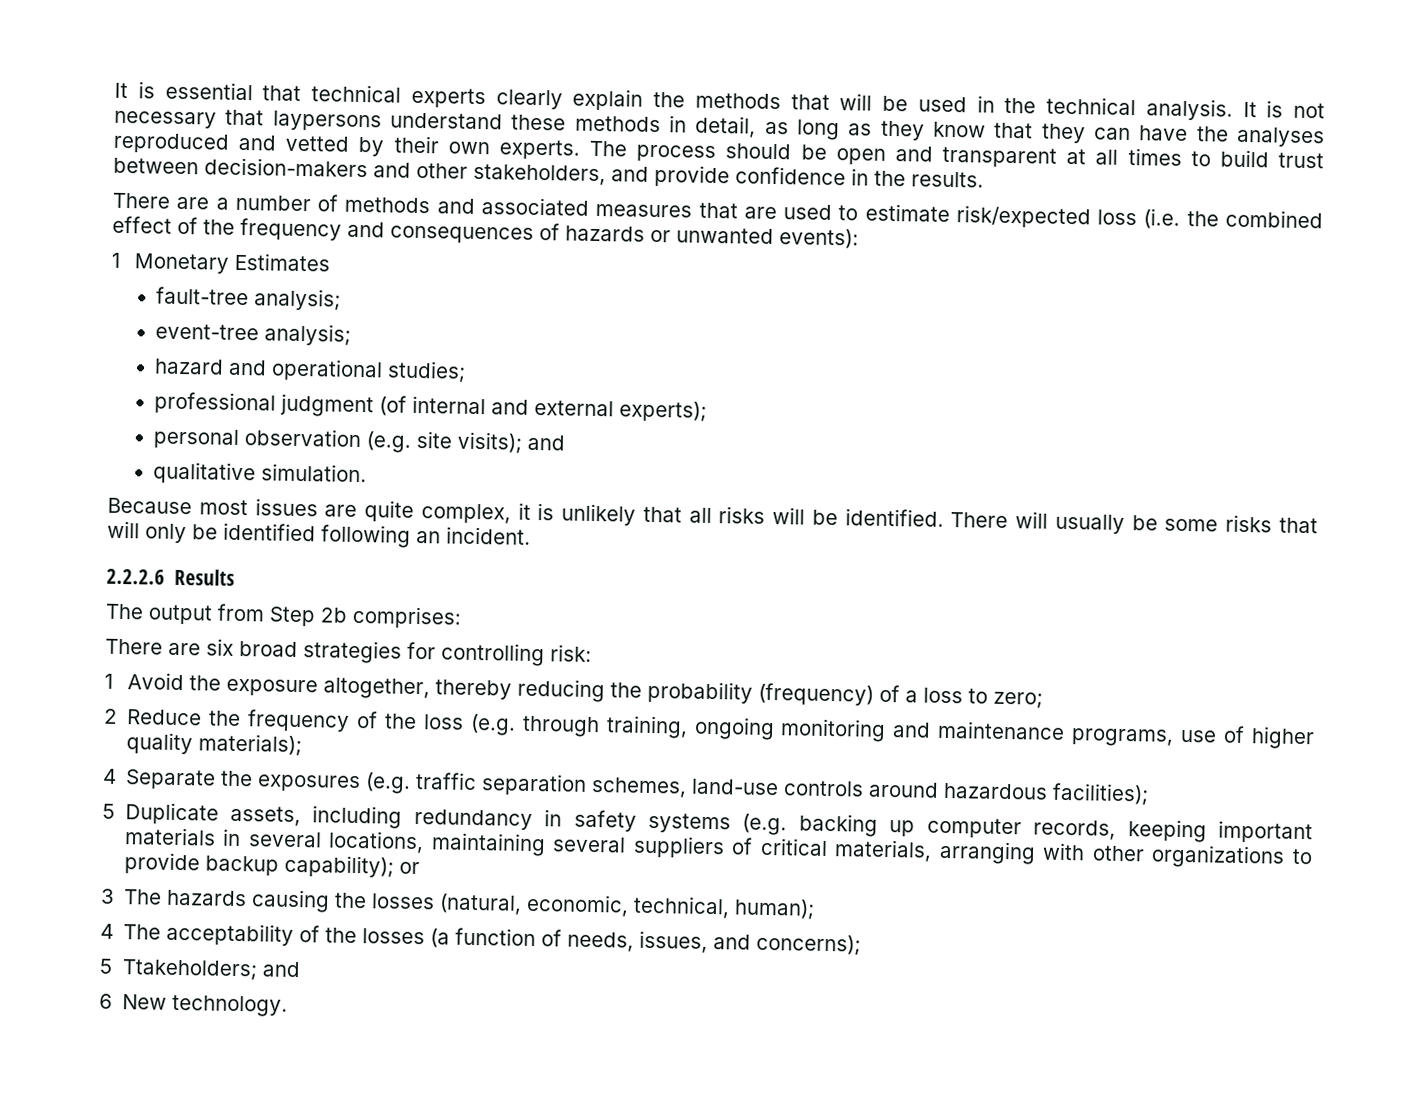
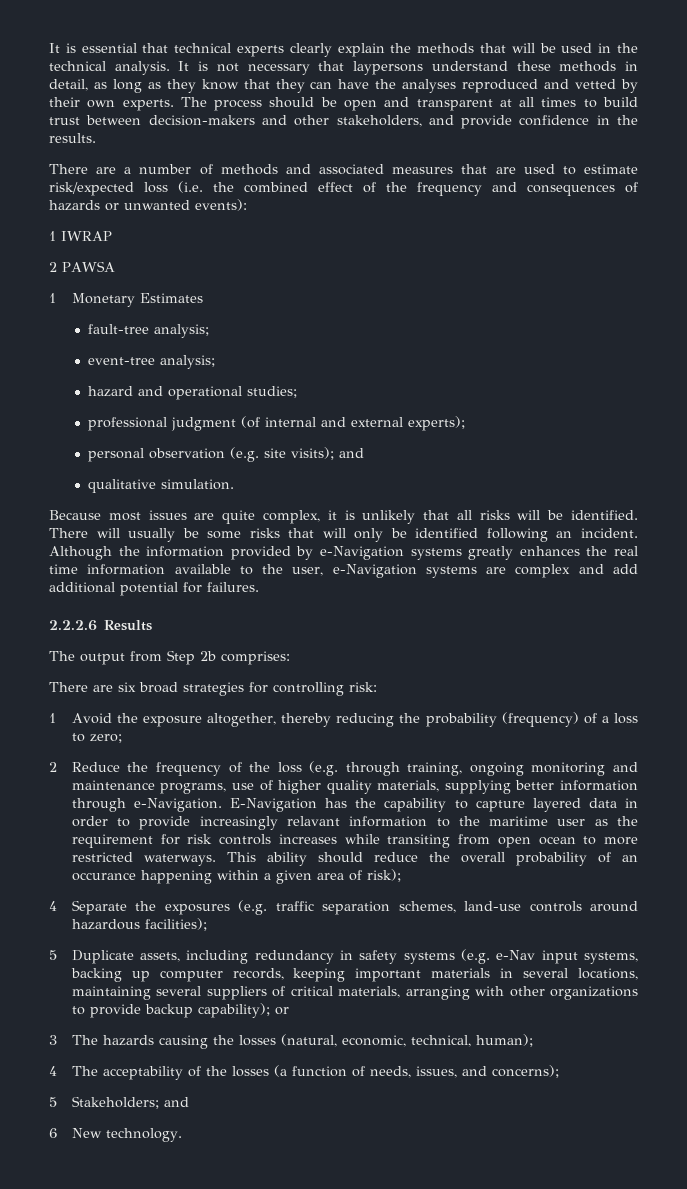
(859, 238) none -> [49,231,112,241] [49,261,115,272] // 1 IWRAP // 2 PAWSA
(531, 535) none -> [49,546,639,560] [49,564,638,578] [49,582,259,596] Although the information provided by e-Navigation systems greatly enhances the real time information available to the user, e-Navigation systems are complex and add additional potential for failures.
[198,733,303,757] materials); -> [377,780,638,794] [71,798,638,812] [71,816,638,830] [71,834,639,848] [71,852,638,866] [71,869,401,884] materials, supplying better information through e-Navigation. E-Navigation has the capability to capture layered data in order to provide increasingly relavant information to the maritime user as the requirement for risk controls increases while transiting from open ocean to more restricted waterways. This ability should reduce the overall probability of an occurance happening within a given area of risk);
(788, 824) none -> [496,950,638,964] e-Nav input systems,
[121,959,258,981] Ttakeholders; -> [71,1096,159,1109] Stakeholders;

